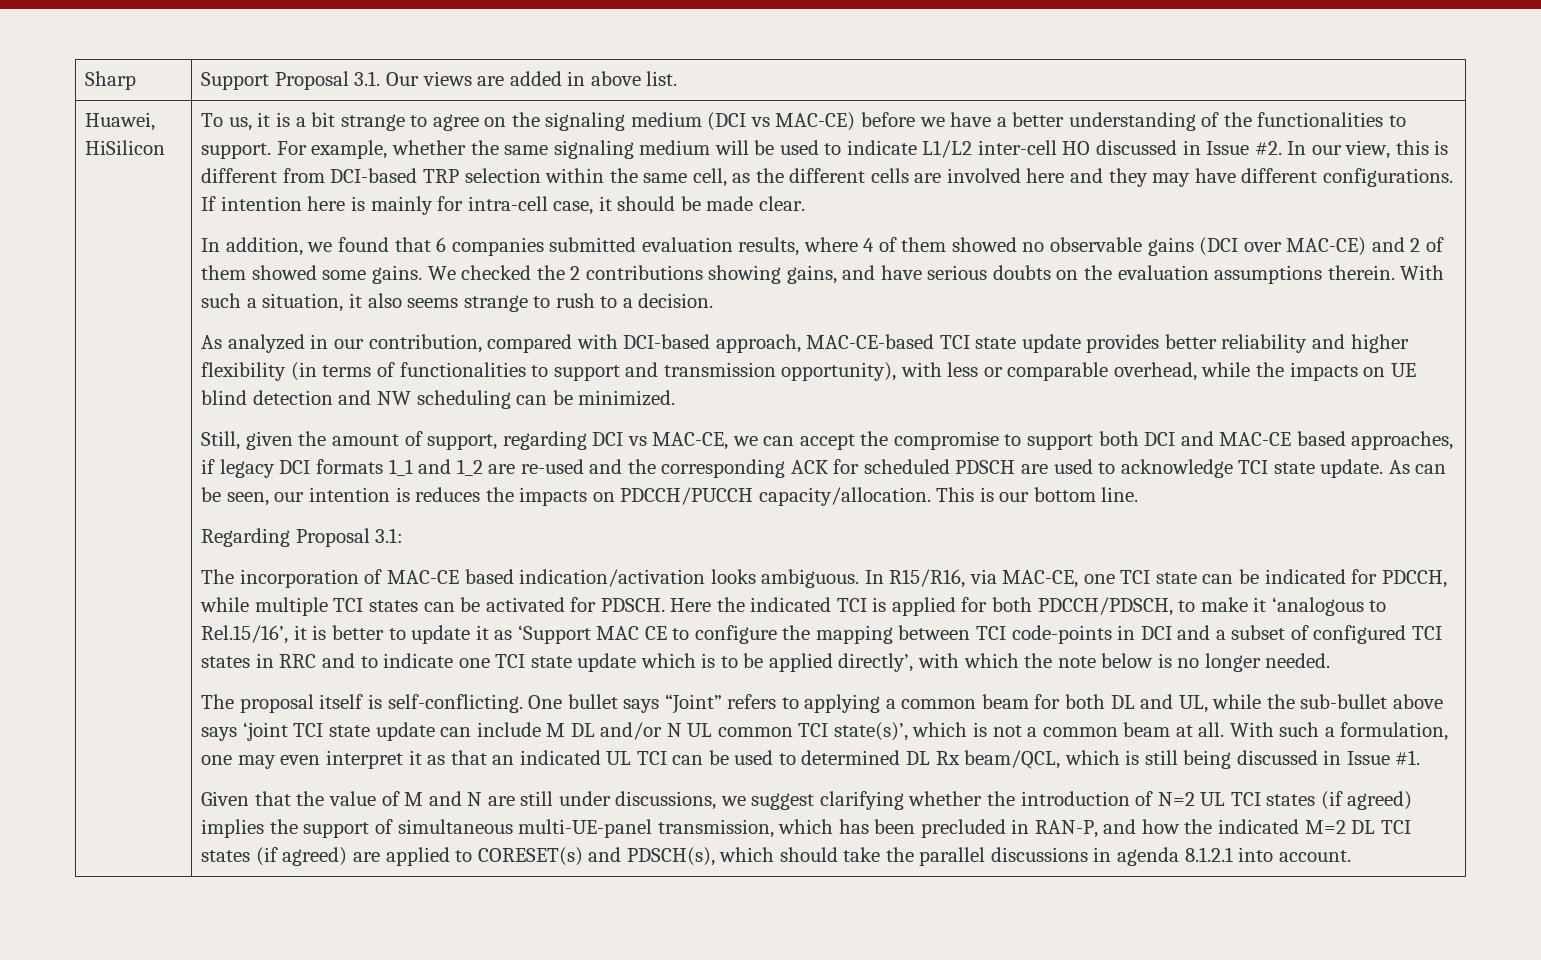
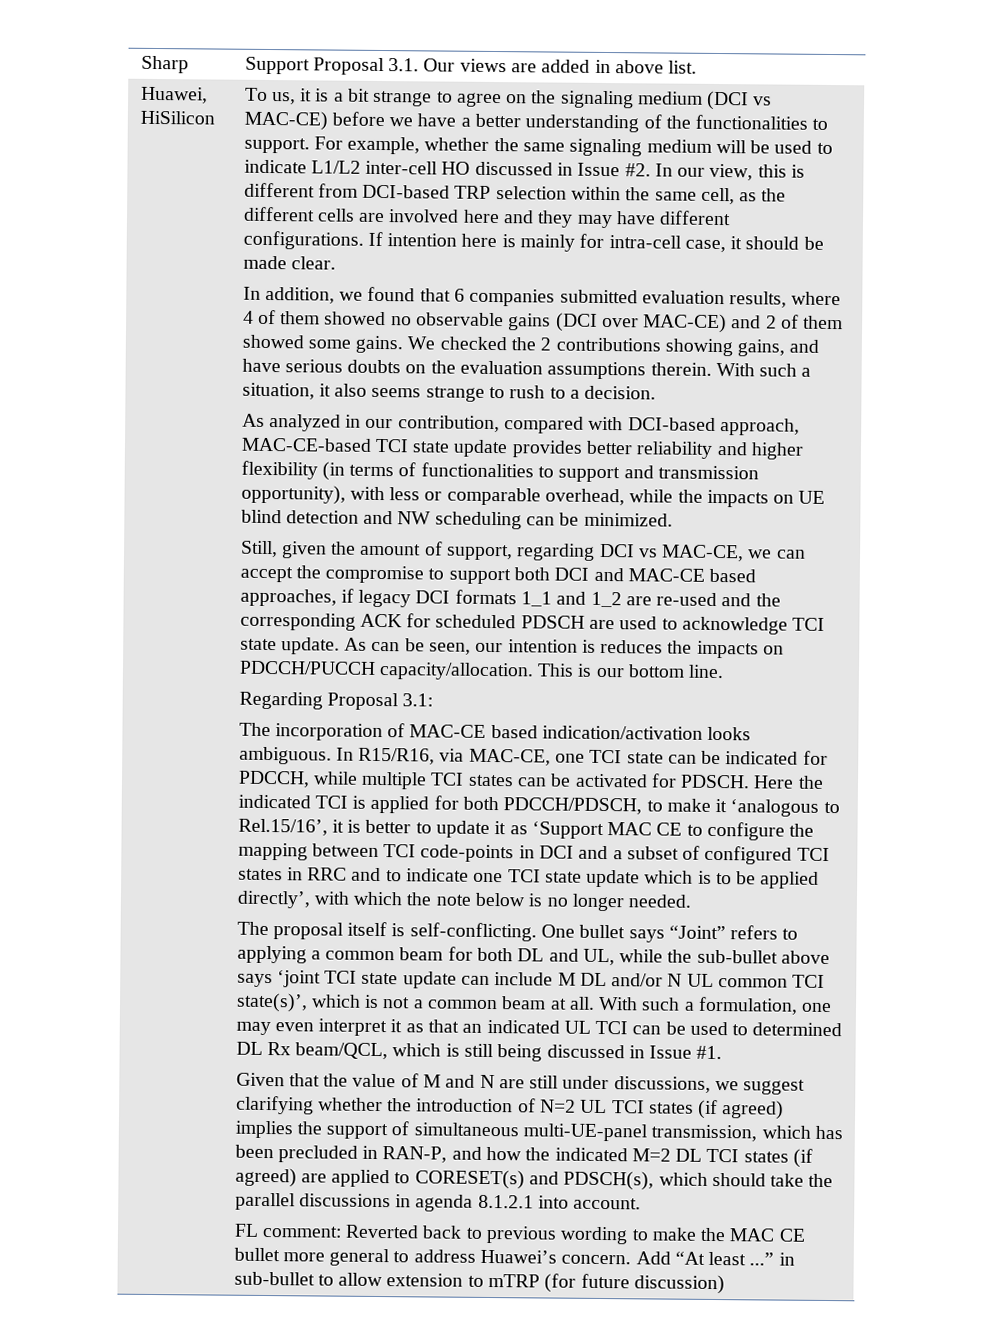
(1351, 856) none -> [233,1223,806,1245] [233,1247,795,1267] [233,1271,725,1295] // FL comment: Reverted back to previous wording to make the MAC CE bullet more general to address Huawei’s concern. Add “At least ...” in sub-bullet to allow extension to mTRP (for future discussion)

